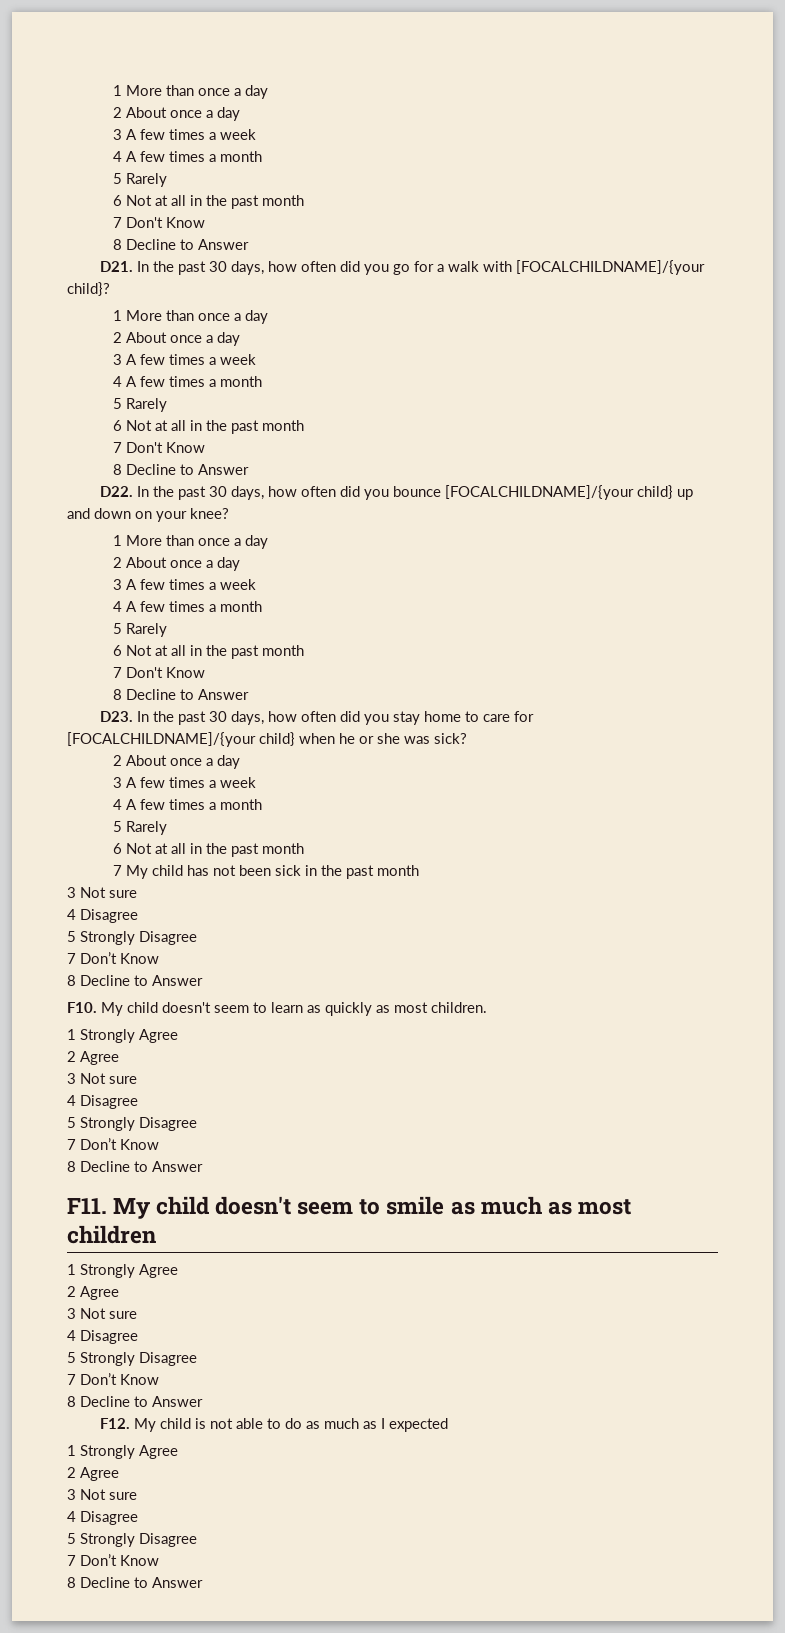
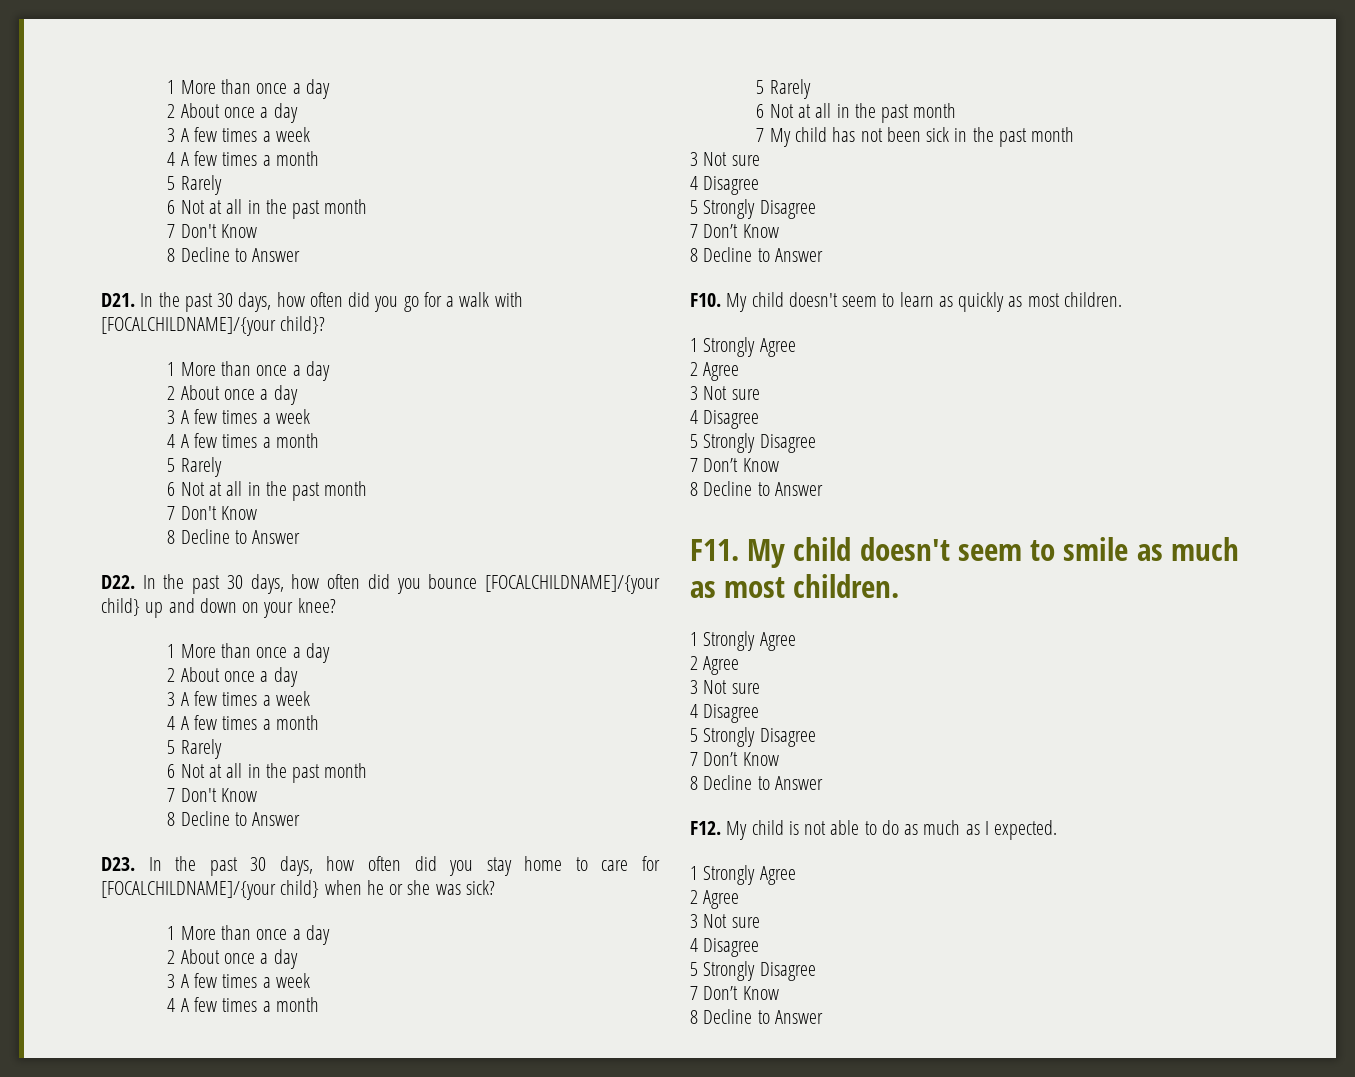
(467, 738) none -> [167,925,330,945] // 1 More than once a day
[67,1225,156,1244] children -> [793,574,900,598] children.
[388,1418,448,1432] expected -> [994,820,1058,840] expected.

